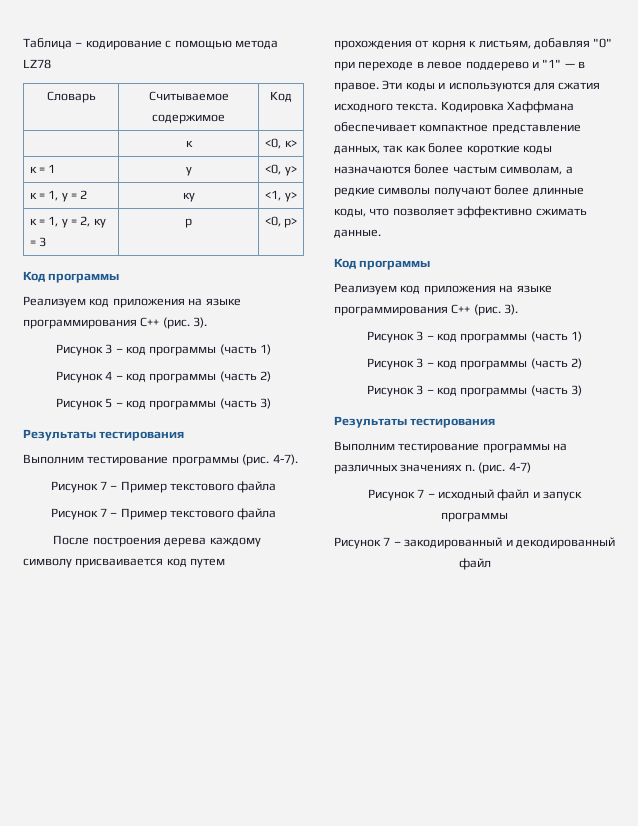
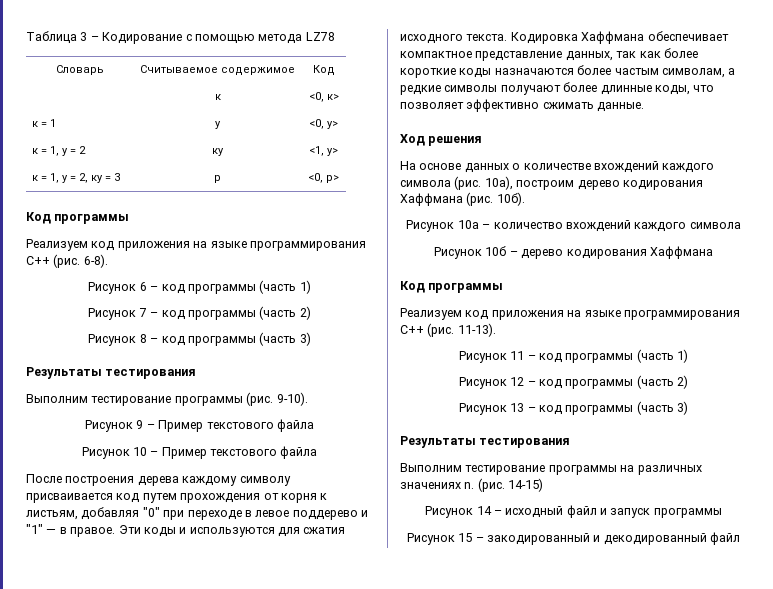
[75,40,162,50] – кодирование -> [80,32,183,44] 3 – Кодирование
[193,317,208,328] [55,344,272,356] [55,371,272,383] [55,398,113,410] 3). // Рисунок 3 – код программы (часть 1) // Рисунок 4 – код программы (часть 2) // Рисунок 5 -> [83,254,108,268] [88,280,311,294] [88,306,311,320] [88,334,147,346] 6-8). // Рисунок 6 – код программы (часть 1) // Рисунок 7 – код программы (часть 2) // Рисунок 8
[272,454,298,465] [50,481,107,493] 4-7). // Рисунок 7 -> [276,392,308,406] [85,420,144,432] 9-10). // Рисунок 9
[99,508,107,517] 7 -> [132,447,147,456] 10
(381, 233) none -> [400,134,483,146] [400,161,715,173] [400,176,703,190] [400,192,525,206] [406,220,741,232] [434,246,713,259] // Ход решения // На основе данных о количестве вхождений каждого символа (рис. 10а), построим дерево кодирования Хаффмана (рис. 10б). // Рисунок 10а – количество вхождений каждого символа // Рисунок 10б – дерево кодирования Хаффмана
[504,304,519,315] [366,331,583,343] [366,358,583,370] [366,385,424,397] 3). // Рисунок 3 – код программы (часть 1) // Рисунок 3 – код программы (часть 2) // Рисунок 3 -> [457,323,496,337] [458,349,689,363] [458,375,689,389] [458,403,525,415] 11-13). // Рисунок 11 – код программы (часть 1) // Рисунок 12 – код программы (часть 2) // Рисунок 13
[508,462,531,473] [367,489,425,501] 4-7) // Рисунок 7 -> [508,478,544,492] [425,506,492,518] 14-15) // Рисунок 14
[383,537,391,546] 7 -> [458,533,473,542] 15

